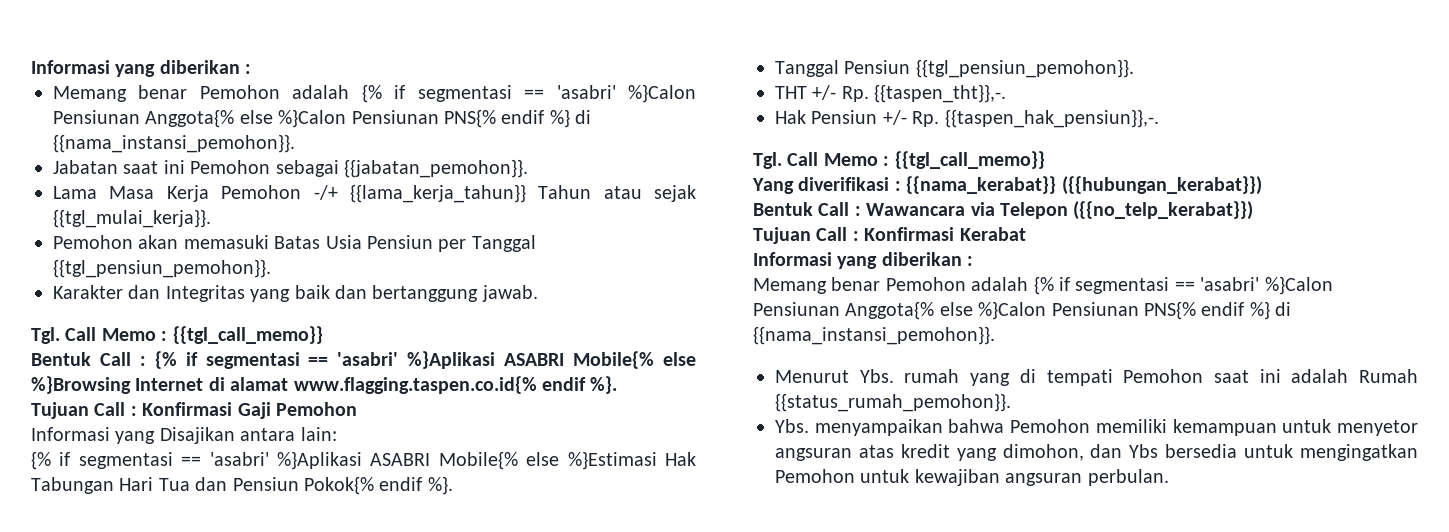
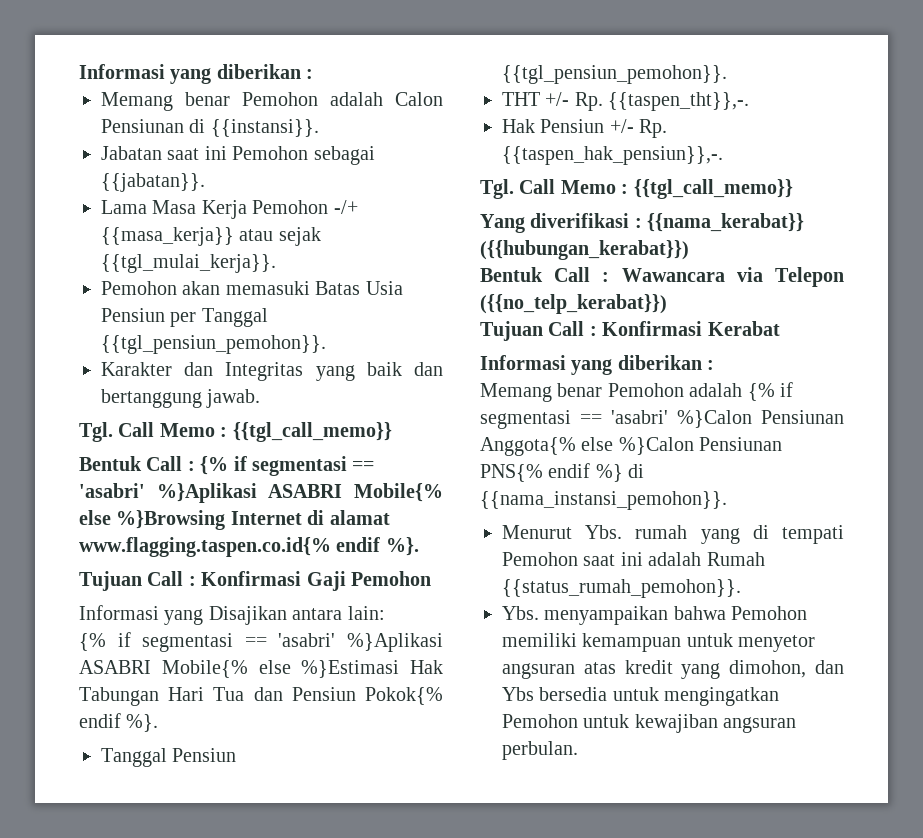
[31,60,252,77] [53,84,697,103] [53,109,592,128] [53,134,295,153] Informasi yang diberikan : // Memang benar Pemohon adalah {% if segmentasi == 'asabri' %}Calon Pensiunan Anggota{% else %}Calon Pensiunan PNS{% endif %} di {{nama_instansi_pemohon}}. -> [79,64,314,84] [101,92,443,111] [101,119,319,137] Informasi yang diberikan : // Memang benar Pemohon adalah Calon Pensiunan di {{instansi}}.
[344,159,528,178] {{jabatan_pemohon}}. -> [101,173,205,192] {{jabatan}}.
[349,184,592,203] {{lama_kerja_tahun}} Tahun -> [101,227,234,246] {{masa_kerja}}

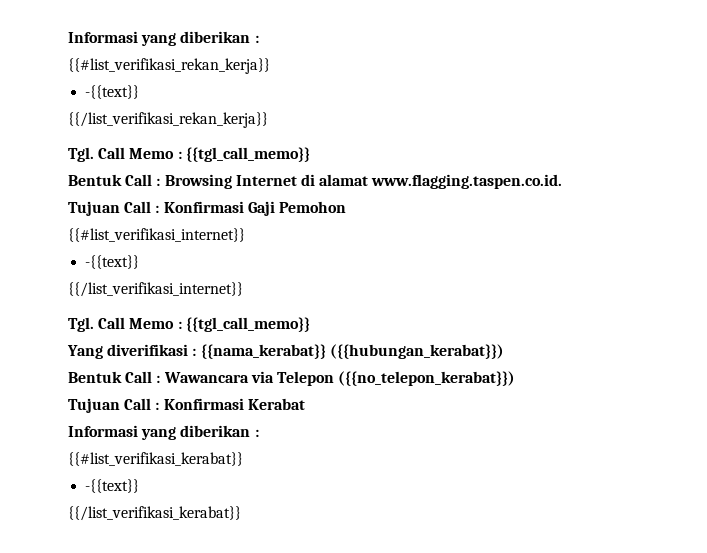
[79,64,314,84] [101,92,443,111] [101,119,319,137] [101,146,375,165] [101,173,205,192] [101,200,358,219] [101,227,321,246] [101,254,276,273] [101,281,403,295] [101,308,268,327] [101,335,326,354] [101,362,443,381] [101,389,261,408] Informasi yang diberikan : // Memang benar Pemohon adalah Calon Pensiunan di {{instansi}}. // Jabatan saat ini Pemohon sebagai {{jabatan}}. // Lama Masa Kerja Pemohon -/+ {{masa_kerja}} atau sejak {{tgl_mulai_kerja}}. // Pemohon akan memasuki Batas Usia Pensiun per Tanggal {{tgl_pensiun_pemohon}}. // Karakter dan Integritas yang baik dan bertanggung jawab. -> [68,31,259,46] [68,58,270,74] [85,85,140,99] [68,112,268,128] Informasi yang diberikan : // {{#list_verifikasi_rekan_kerja}} // -{{text}} // {{/list_verifikasi_rekan_kerja}}
[200,456,375,476] [79,483,443,503] [79,510,390,530] [79,537,419,557] {% if segmentasi == 'asabri' %}Aplikasi ASABRI Mobile{% else %}Browsing Internet di alamat www.flagging.taspen.co.id{% endif %}. -> [164,174,563,189] Browsing Internet di alamat www.flagging.taspen.co.id.
[79,605,385,625] [79,632,443,652] [79,660,443,678] [79,687,443,706] [79,713,159,732] [101,748,237,767] [502,65,727,84] [502,92,750,111] [502,119,668,138] [502,146,723,165] Informasi yang Disajikan antara lain: // {% if segmentasi == 'asabri' %}Aplikasi ASABRI Mobile{% else %}Estimasi Hak Tabungan Hari Tua dan Pensiun Pokok{% endif %}. // Tanggal Pensiun {{tgl_pensiun_pemohon}}. // THT +/- Rp. {{taspen_tht}},-. // Hak Pensiun +/- Rp. {{taspen_hak_pensiun}},-. -> [68,228,245,242] [85,255,140,269] [68,282,243,297] {{#list_verifikasi_internet}} // -{{text}} // {{/list_verifikasi_internet}}
[480,294,667,314] ({{no_telp_kerabat}}) -> [338,371,516,386] ({{no_telepon_kerabat}})
[480,382,793,402] [480,410,844,429] [480,437,783,456] [480,463,645,482] [480,491,727,510] [502,525,844,544] [502,552,765,566] [502,579,741,598] [502,606,808,625] [502,633,816,652] [502,660,844,679] [502,687,780,706] [502,714,797,733] [502,741,578,760] Memang benar Pemohon adalah {% if segmentasi == 'asabri' %}Calon Pensiunan Anggota{% else %}Calon Pensiunan PNS{% endif %} di {{nama_instansi_pemohon}}. // Menurut Ybs. rumah yang di tempati Pemohon saat ini adalah Rumah {{status_rumah_pemohon}}. // Ybs. menyampaikan bahwa Pemohon memiliki kemampuan untuk menyetor angsuran atas kredit yang dimohon, dan Ybs bersedia untuk mengingatkan Pemohon untuk kewajiban angsuran perbulan. -> [68,452,243,466] [85,479,140,493] [68,506,241,521] {{#list_verifikasi_kerabat}} // -{{text}} // {{/list_verifikasi_kerabat}}

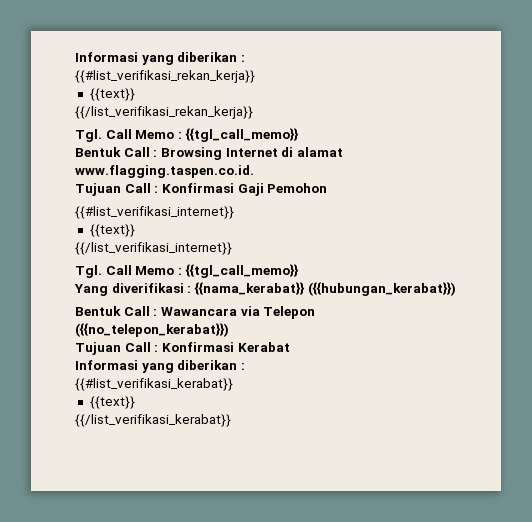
[85,85,140,99] -{{text}} -> [89,88,135,101] {{text}}
[85,255,140,269] -{{text}} -> [89,224,135,237] {{text}}
[85,479,140,493] -{{text}} -> [89,396,135,409] {{text}}

